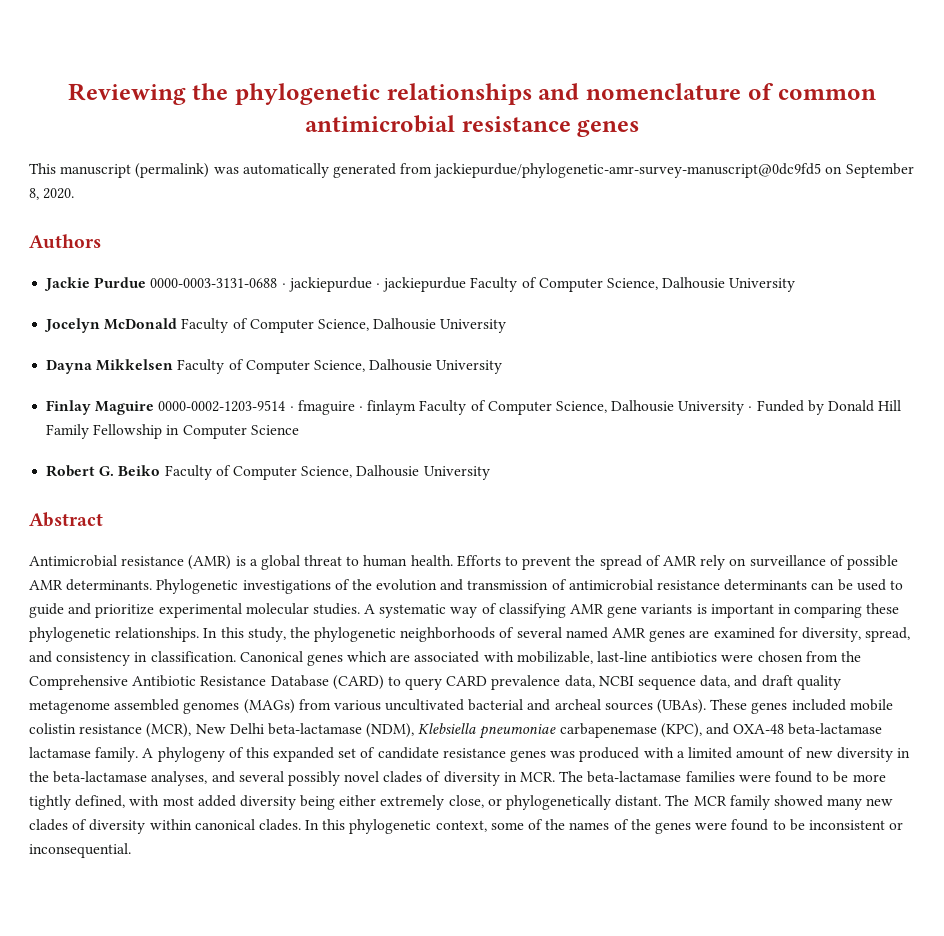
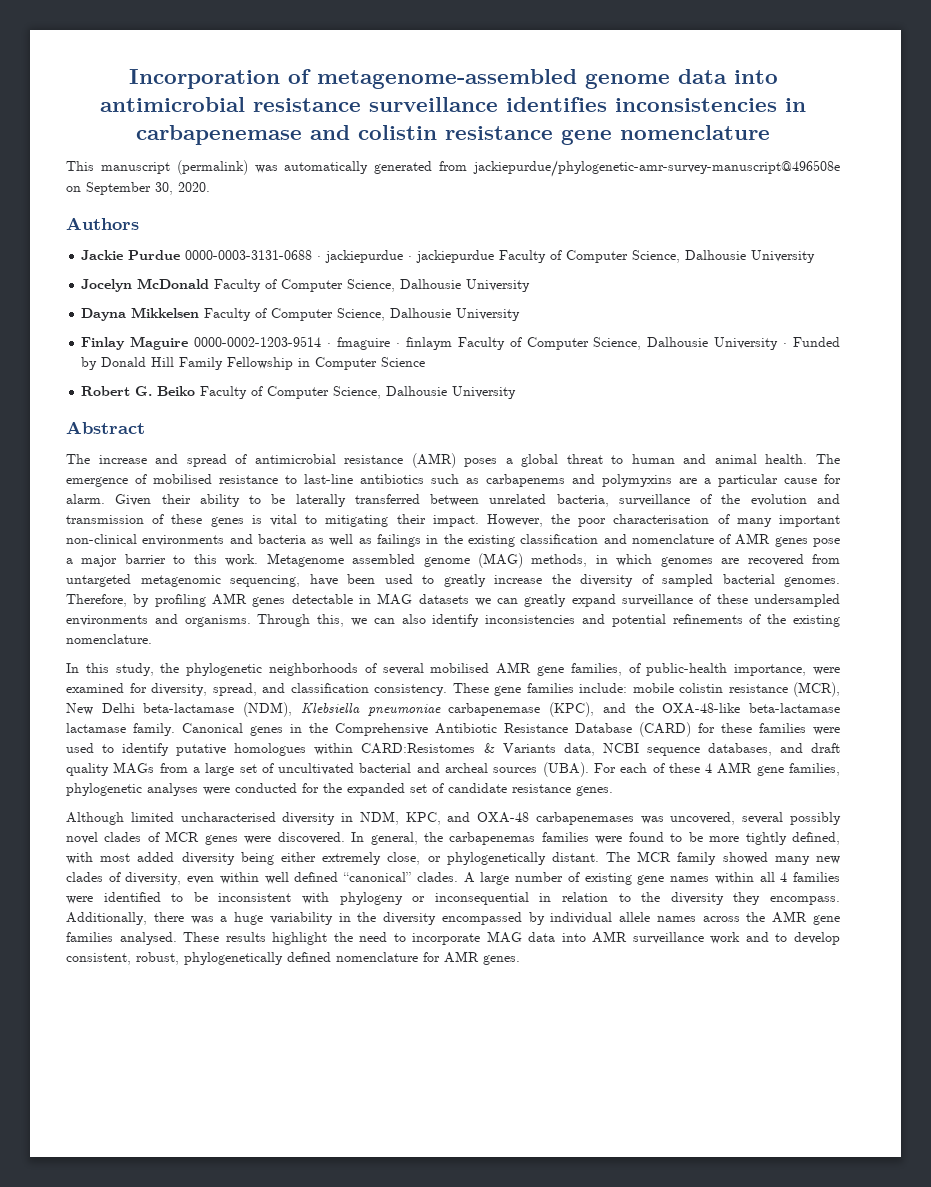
[67,83,877,105] [304,115,640,137] Reviewing the phylogenetic relationships and nomenclature of common antimicrobial resistance genes -> [128,69,778,89] [100,97,806,112] [136,125,770,145] Incorporation of metagenome-assembled genome data into antimicrobial resistance surveillance identifies inconsistencies in carbapenemase and colistin resistance gene nomenclature
[434,163,822,178] jackiepurdue/phylogenetic-amr-survey-manuscript@0dc9fd5 -> [472,160,840,177] jackiepurdue/phylogenetic-amr-survey-manuscript@496508e
[29,188,39,200] 8, -> [155,182,173,195] 30,
[29,555,117,567] Antimicrobial -> [66,454,336,467] The increase and spread of antimicrobial
[235,556,246,566] is -> [464,458,498,467] poses
[410,555,898,570] [29,579,331,594] health. Efforts to prevent the spread of AMR rely on surveillance of possible AMR determinants. Phylogenetic investigations -> [683,454,840,464] [66,474,841,487] [66,494,690,507] and animal health. The emergence of mobilised resistance to last-line antibiotics such as carbapenems and polymyxins are a particular cause for alarm. Given their ability to be laterally transferred between unrelated bacteria, surveillance
[568,579,903,591] [29,603,900,618] [29,627,200,642] antimicrobial resistance determinants can be used to guide and prioritize experimental molecular studies. A systematic way of classifying AMR gene variants is important in comparing these phylogenetic relationships. -> [171,514,840,527] [66,533,840,547] [66,553,840,568] [66,574,840,587] [66,593,840,607] [66,614,840,627] [66,634,152,644] these genes is vital to mitigating their impact. However, the poor characterisation of many important non-clinical environments and bacteria as well as failings in the existing classification and nomenclature of AMR genes pose a major barrier to this work. Metagenome assembled genome (MAG) methods, in which genomes are recovered from untargeted metagenomic sequencing, have been used to greatly increase the diversity of sampled bacterial genomes. Therefore, by profiling AMR genes detectable in MAG datasets we can greatly expand surveillance of these undersampled environments and organisms. Through this, we can also identify inconsistencies and potential refinements of the existing nomenclature. //
[565,627,710,642] named AMR genes are -> [430,662,840,676] mobilised AMR gene families, of public-health importance, were
[56,651,861,666] [29,675,841,690] [29,699,846,714] consistency in classification. Canonical genes which are associated with mobilizable, last-line antibiotics were chosen from the Comprehensive Antibiotic Resistance Database (CARD) to query CARD prevalence data, NCBI sequence data, and draft quality metagenome assembled genomes (MAGs) from various uncultivated bacterial and archeal sources (UBAs). These genes included -> [290,683,627,696] classification consistency. These gene families include:
[733,724,785,734] OXA-48 -> [634,703,741,714] the OXA-48-like
[142,747,269,762] A phylogeny of this -> [182,722,840,737] [66,743,840,756] [66,762,840,777] [66,783,342,796] Canonical genes in the Comprehensive Antibiotic Resistance Database (CARD) for these families were used to identify putative homologues within CARD:Resistomes & Variants data, NCBI sequence databases, and draft quality MAGs from a large set of uncultivated bacterial and archeal sources (UBA). For each of these 4 AMR gene families, phylogenetic analyses were conducted for the
[510,747,910,762] [29,771,235,786] genes was produced with a limited amount of new diversity in the beta-lactamase analyses, and -> [576,786,613,796] [66,811,736,825] genes. // Although limited uncharacterised diversity in NDM, KPC, and OXA-48 carbapenemases was uncovered,
[443,771,682,786] diversity in MCR. The beta-lactamase -> [165,831,536,845] MCR genes were discovered. In general, the carbapenemas
[89,819,904,834] [29,843,131,858] diversity within canonical clades. In this phylogenetic context, some of the names of the genes were found to be inconsistent or inconsequential. -> [125,872,840,885] [66,892,841,905] [66,911,840,925] [66,931,840,945] [66,951,520,965] diversity, even within well defined “canonical” clades. A large number of existing gene names within all 4 families were identified to be inconsistent with phylogeny or inconsequential in relation to the diversity they encompass. Additionally, there was a huge variability in the diversity encompassed by individual allele names across the AMR gene families analysed. These results highlight the need to incorporate MAG data into AMR surveillance work and to develop consistent, robust, phylogenetically defined nomenclature for AMR genes.

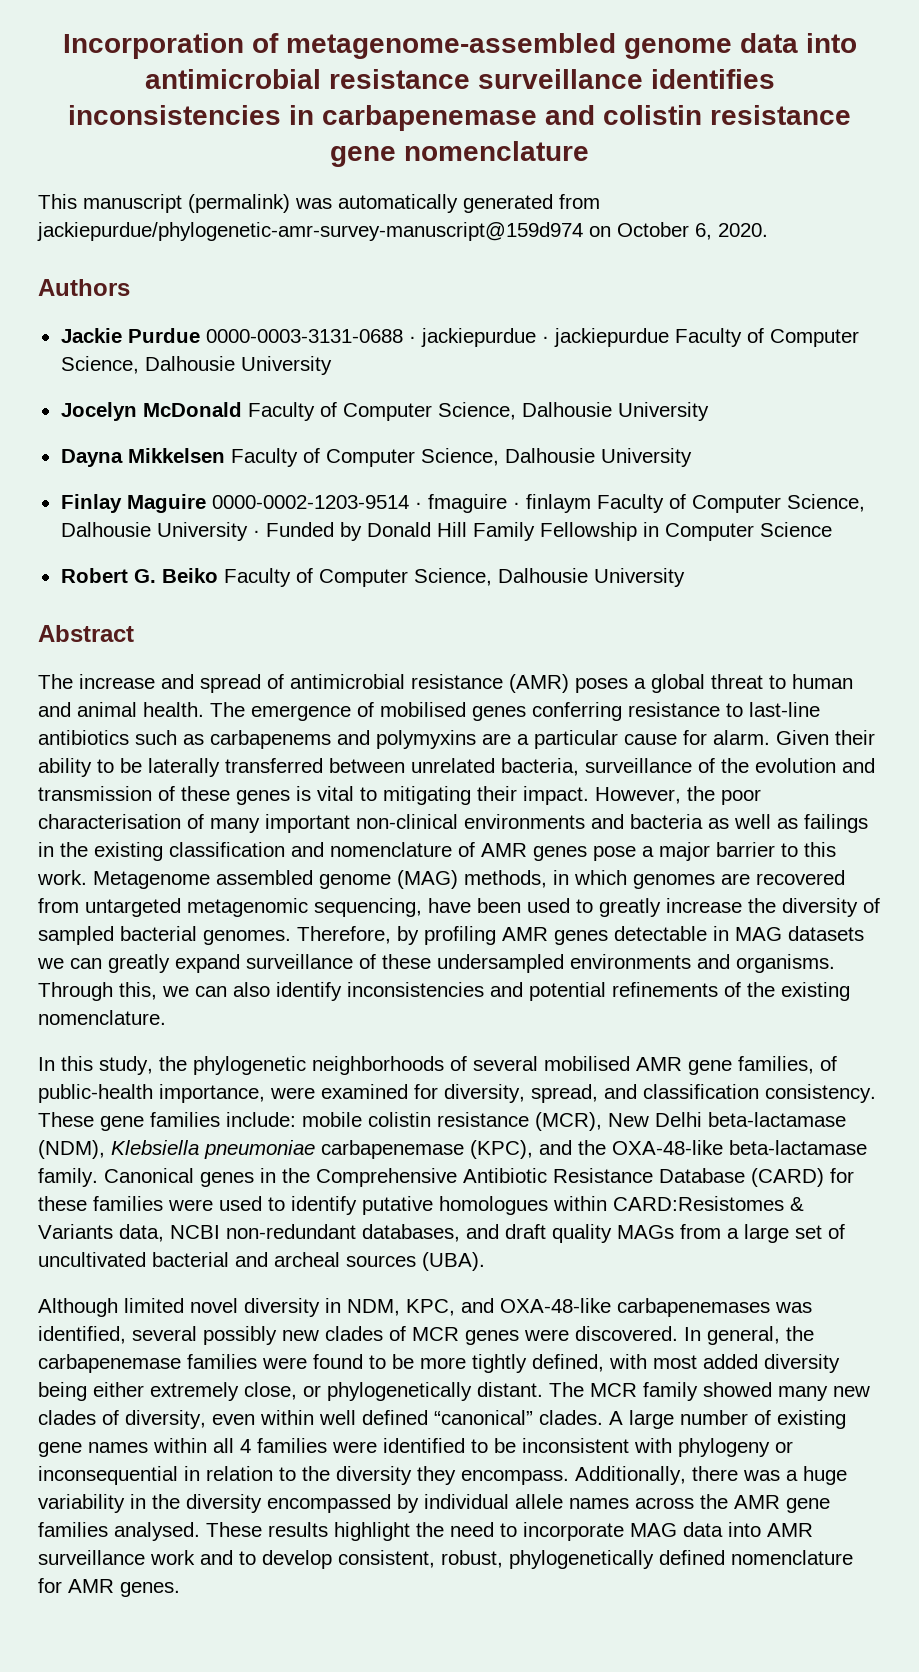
[472,160,840,177] [66,182,173,195] jackiepurdue/phylogenetic-amr-survey-manuscript@496508e on September 30, -> [37,222,712,241] jackiepurdue/phylogenetic-amr-survey-manuscript@159d974 on October 6,
(212, 479) none -> [472,702,622,721] genes conferring
[66,723,126,733] lactamase -> (867, 1147) none
[646,747,700,756] sequence -> [226,1224,356,1239] non-redundant
[593,762,840,776] [66,783,613,796] For each of these 4 AMR gene families, phylogenetic analyses were conducted for the expanded set of candidate resistance genes. -> (485, 1261) none
[180,812,276,822] uncharacterised -> [190,1298,238,1313] novel
[477,812,530,823] OXA-48 -> [500,1298,611,1313] OXA-48-like
[670,812,736,825] uncovered, -> [38,1326,126,1344] identified,
[66,832,98,844] novel -> [282,1330,319,1341] new
[449,832,536,845] carbapenemas -> [38,1354,181,1373] carbapenemase

